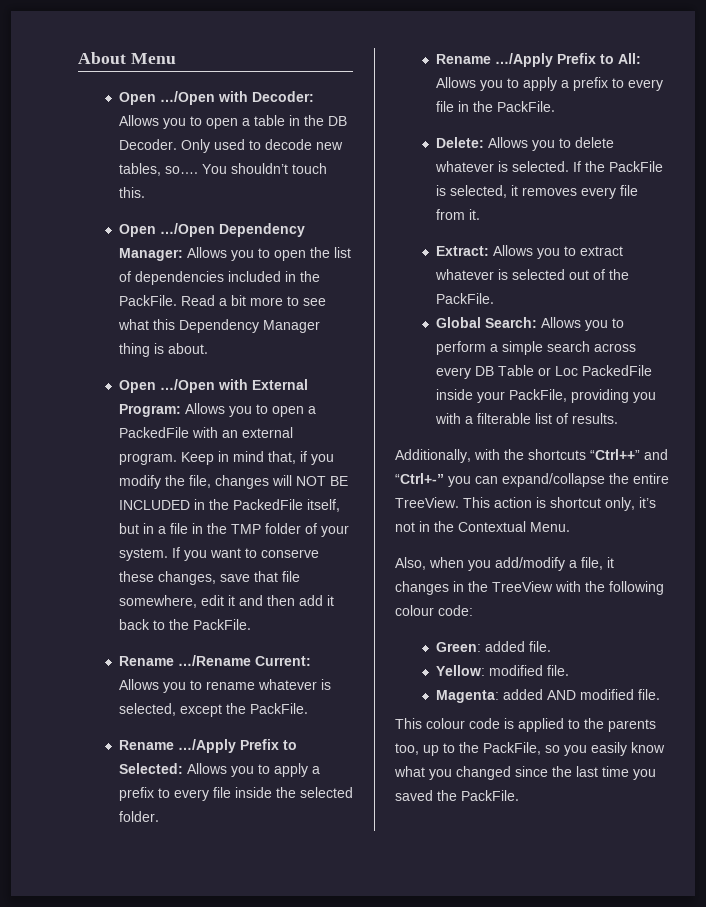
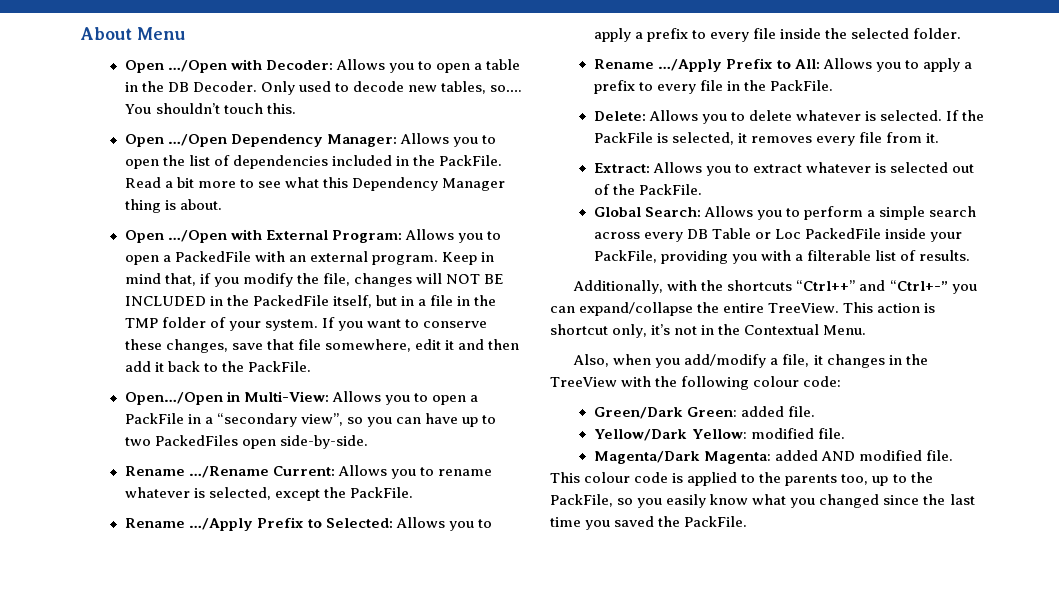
(251, 624) none -> [124,391,478,405] [124,413,496,427] [124,435,368,449] // Open…/Open in Multi-View: Allows you to open a PackFile in a “secondary view”, so you can have up to two PackedFiles open side-by-side.
(473, 610) none -> [593,407,683,419] Green/Dark
(551, 646) none -> [593,429,688,441] Yellow/Dark
(569, 670) none -> [593,451,700,464] Magenta/Dark

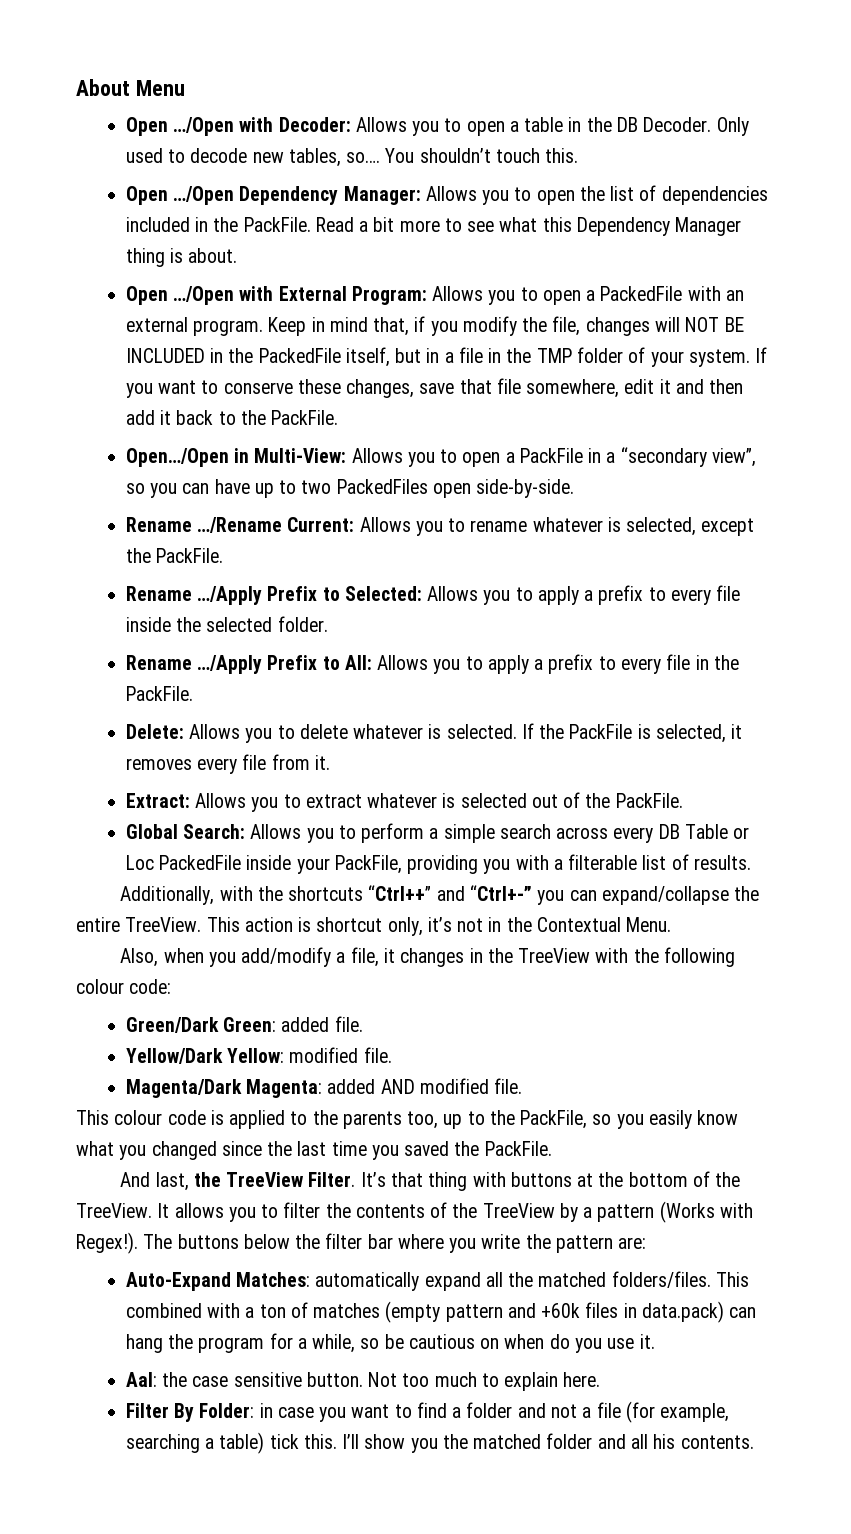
(748, 521) none -> [120,1171,741,1191] [76,1201,753,1223] [76,1232,647,1254] [125,1271,749,1291] [125,1301,757,1323] [125,1333,655,1353] [125,1372,601,1391] [125,1401,730,1423] [125,1432,754,1454] // And last, the TreeView Filter. It’s that thing with buttons at the bottom of the TreeView. It allows you to filter the contents of the TreeView by a pattern (Works with Regex!). The buttons below the filter bar where you write the pattern are: // Auto-Expand Matches: automatically expand all the matched folders/files. This combined with a ton of matches (empty pattern and +60k files in data.pack) can hang the program for a while, so be cautious on when do you use it. // AaI: the case sensitive button. Not too much to explain here. // Filter By Folder: in case you want to find a folder and not a file (for example, searching a table) tick this. I’ll show you the matched folder and all his contents.

